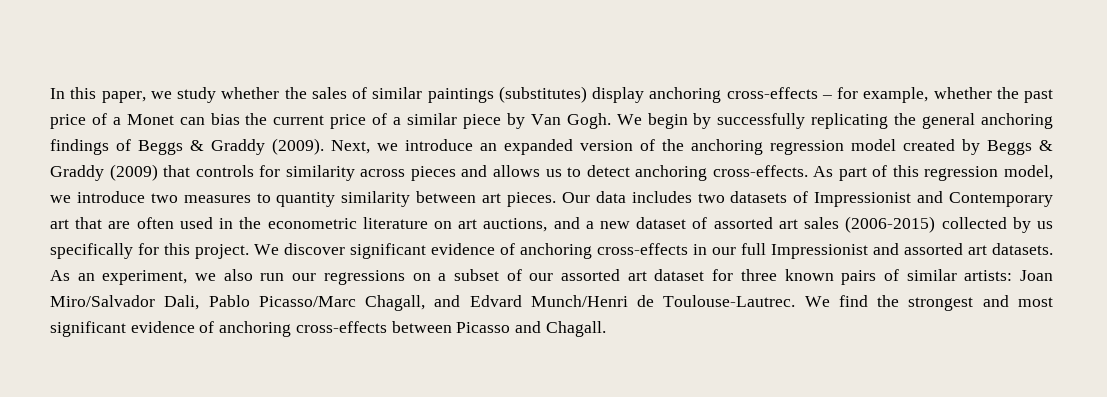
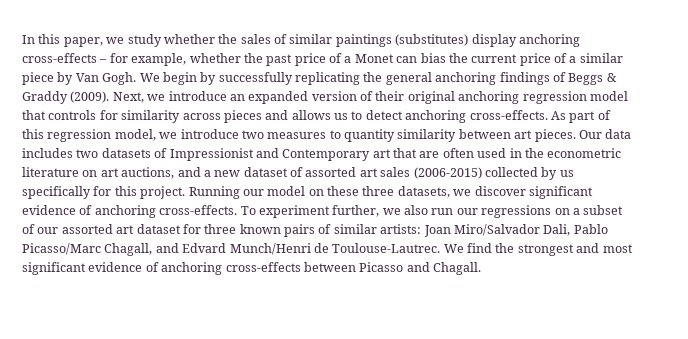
[662,139,684,151] the -> [375,91,455,104] their original
[903,139,1053,155] [50,164,158,181] created by Beggs & Graddy (2009) -> (628, 96) none
[254,244,279,255] We -> [188,186,472,199] Running our model on these three datasets, we
[597,243,1053,259] [50,270,188,285] cross-effects in our full Impressionist and assorted art datasets. As an experiment, -> [159,205,380,218] cross-effects. To experiment further,

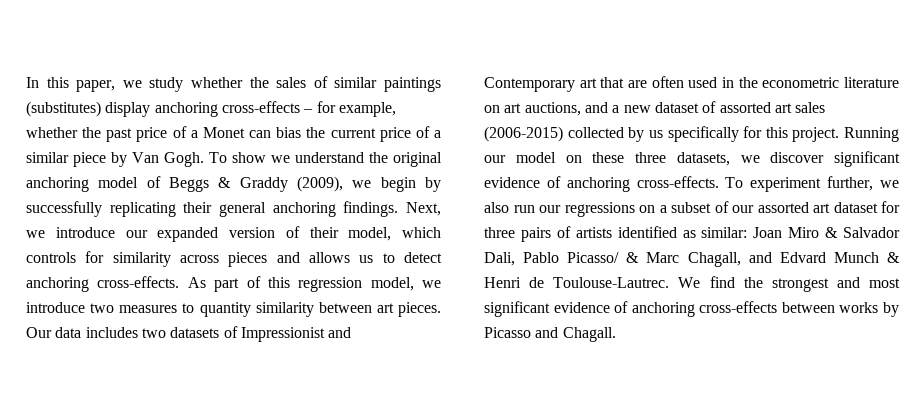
[139,73,160,82] We -> [209,152,442,167] [26,176,372,192] To show we understand the original anchoring model of Beggs & Graddy (2009), we
[363,72,383,82] the -> [183,202,213,213] their
[499,72,617,85] [22,91,110,104] findings of Beggs & Graddy (2009). -> [343,201,399,217] findings.
[229,94,245,101] an -> [125,230,148,238] our
[407,91,628,104] [22,110,46,120] original anchoring regression model that -> [348,227,441,241] model, which
[239,224,281,234] known -> (515, 232) none
[333,224,608,237] [22,243,311,256] similar artists: Joan Miro/Salvador Dali, Pablo Picasso/Marc Chagall, and Edvard Munch/Henri -> [575,226,900,238] [484,252,900,267] [484,277,521,288] artists identified as similar: Joan Miro & Salvador Dali, Pablo Picasso/ & Marc Chagall, and Edvard Munch & Henri
(356, 267) none -> [839,302,899,317] works by

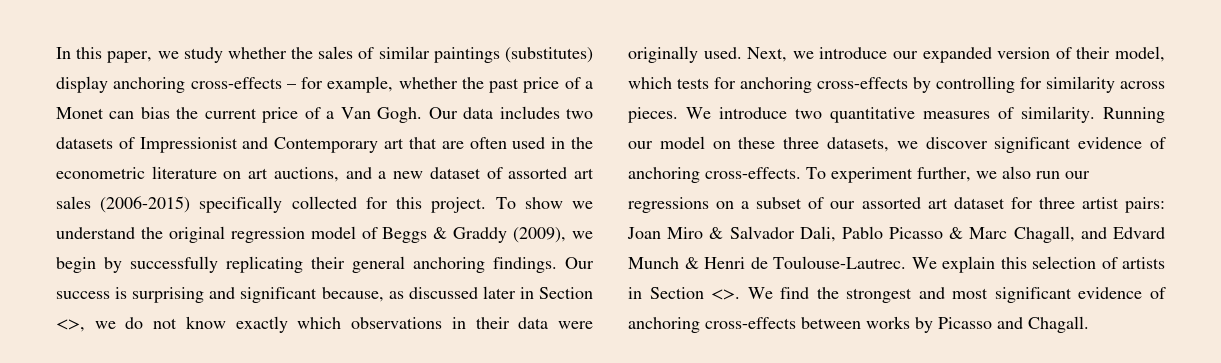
[26,152,442,167] [26,176,441,192] [26,201,442,217] [26,226,441,242] [26,251,442,267] [26,276,441,292] [26,302,441,317] similar piece by Van Gogh. To show we understand the original anchoring model of Beggs & Graddy (2009), we begin by successfully replicating their general anchoring findings. Next, we introduce our expanded version of their model, which controls for similarity across pieces and allows us to detect anchoring cross-effects. As part of this regression model, we introduce two measures to quantity similarity between art pieces. -> [340,107,423,123] Van Gogh.
[567,126,840,142] collected by us specifically for this project. -> [199,196,593,213] [56,226,593,243] [56,256,594,273] [56,286,594,303] [56,316,594,333] [628,46,1165,63] [628,76,1165,93] [628,106,1095,123] specifically collected for this project. To show we understand the original regression model of Beggs & Graddy (2009), we begin by successfully replicating their general anchoring findings. Our success is surprising and significant because, as discussed later in Section <>, we do not know exactly which observations in their data were originally used. Next, we introduce our expanded version of their model, which tests for anchoring cross-effects by controlling for similarity across pieces. We introduce two quantitative measures of similarity.
[520,226,748,242] pairs of artists identified as similar: -> [1081,197,1165,213] artist pairs:
[567,252,620,263] Picasso/ -> [889,227,944,239] Picasso
(701, 282) none -> [942,256,1165,273] [628,287,773,300] explain this selection of artists in Section <>. We

